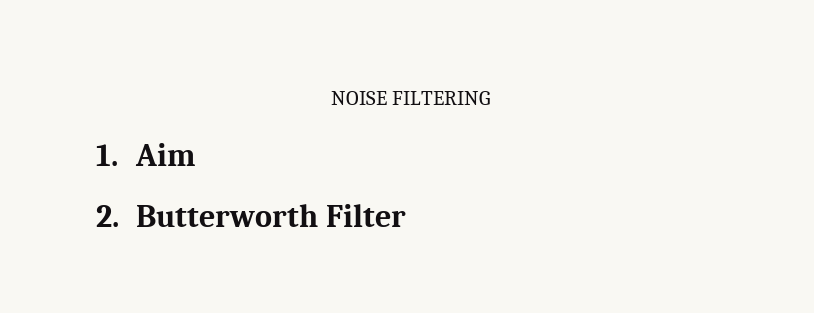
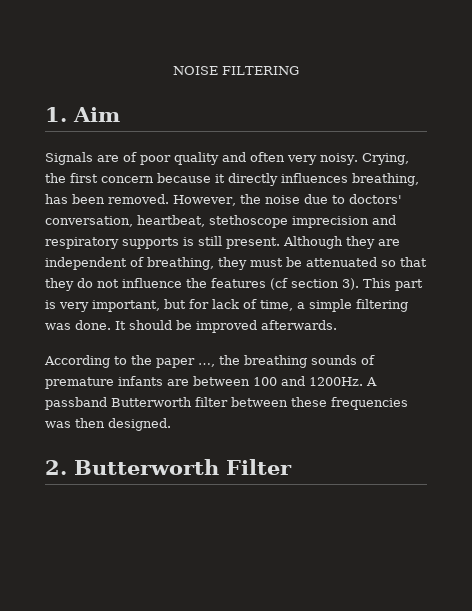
(196, 154) none -> [45,152,409,165] [45,173,419,186] [45,194,402,206] [45,215,396,228] [45,236,400,249] [45,257,427,270] [45,278,423,291] [45,299,408,312] [45,320,337,333] [44,355,375,368] [45,376,377,389] [45,397,408,410] [45,418,171,431] // Signals are of poor quality and often very noisy. Crying, the first concern because it directly influences breathing, has been removed. However, the noise due to doctors' conversation, heartbeat, stethoscope imprecision and respiratory supports is still present. Although they are independent of breathing, they must be attenuated so that they do not influence the features (cf section 3). This part is very important, but for lack of time, a simple filtering was done. It should be improved afterwards. // According to the paper …, the breathing sounds of premature infants are between 100 and 1200Hz. A passband Butterworth filter between these frequencies was then designed.

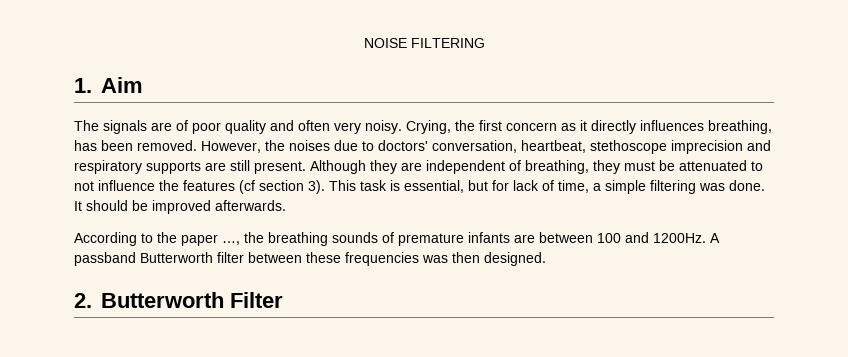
[45,152,93,165] Signals -> [74,120,147,134] The signals
[157,173,211,183] because -> [561,123,576,131] as
[264,195,300,204] noise -> [289,140,330,151] noises
[183,237,194,246] is -> [205,162,226,171] are
[381,257,427,267] [45,278,93,291] so that they do -> [751,161,763,171] to
[395,279,423,291] [45,300,160,312] part is very important, -> [360,180,464,193] task is essential,

